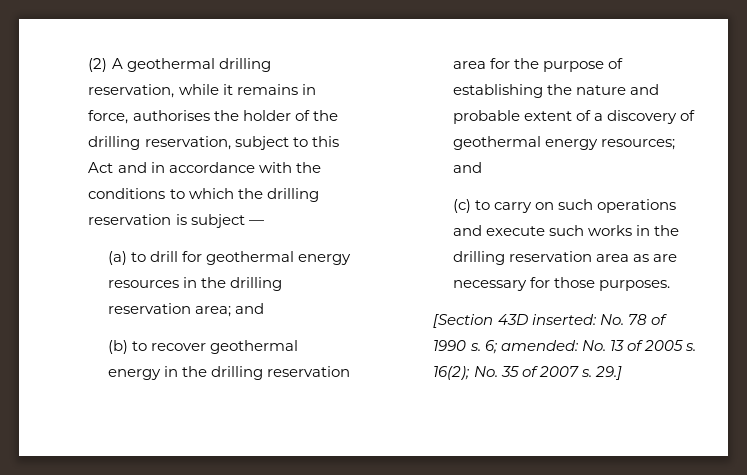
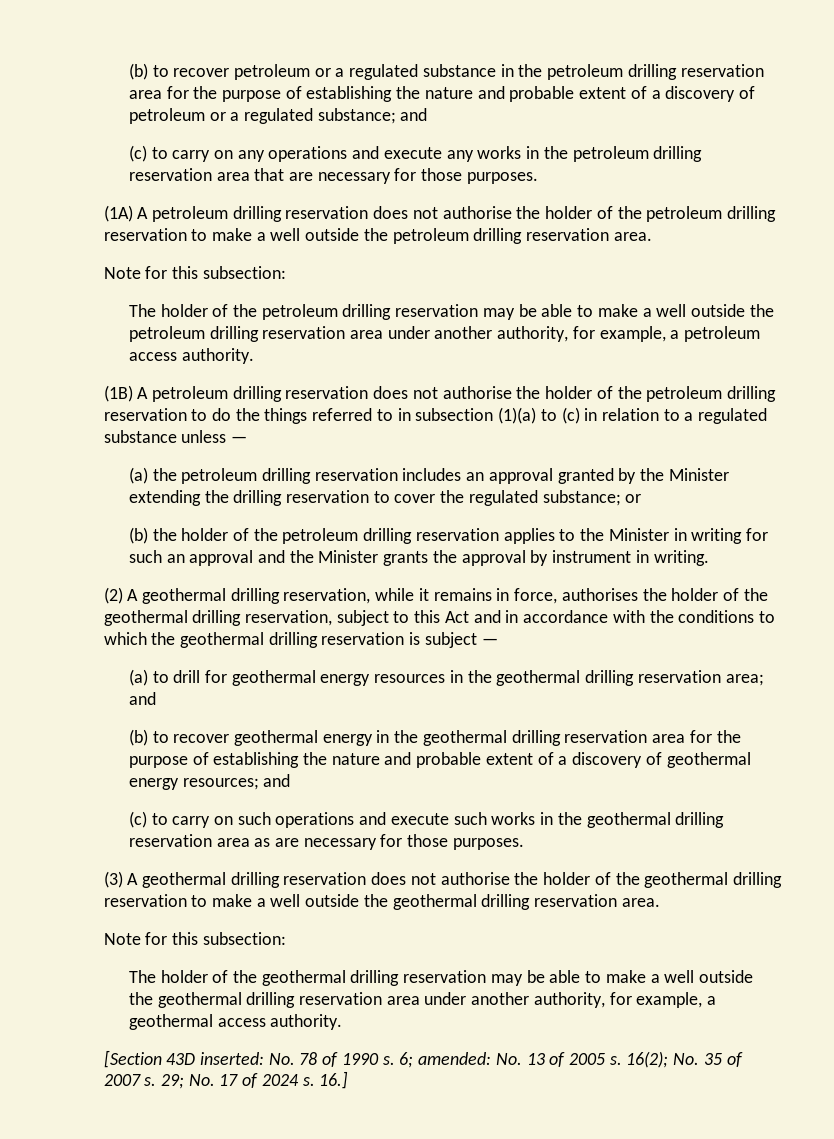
(88, 65) none -> [128,63,764,80] [128,86,755,102] [128,108,428,124] [128,145,703,162] [128,168,538,184] [103,205,776,222] [103,228,652,244] [103,266,286,279] [128,304,774,320] [128,326,761,342] [128,348,254,364] [103,385,776,402] [103,407,768,424] [103,430,247,443] [128,467,729,484] [128,490,642,506] [128,527,768,544] [128,550,709,566] (b) to recover petroleum or a regulated substance in the petroleum drilling reservation area for the purpose of establishing the nature and probable extent of a discovery of petroleum or a regulated substance; and // (c) to carry on any operations and execute any works in the petroleum drilling reservation area that are necessary for those purposes. // (1A) A petroleum drilling reservation does not authorise the holder of the petroleum drilling reservation to make a well outside the petroleum drilling reservation area. // Note for this subsection: // The holder of the petroleum drilling reservation may be able to make a well outside the petroleum drilling reservation area under another authority, for example, a petroleum access authority. // (1B) A petroleum drilling reservation does not authorise the holder of the petroleum drilling reservation to do the things referred to in subsection (1)(a) to (c) in relation to a regulated substance unless — // (a) the petroleum drilling reservation includes an approval granted by the Minister extending the drilling reservation to cover the regulated substance; or // (b) the holder of the petroleum drilling reservation applies to the Minister in writing for such an approval and the Minister grants the approval by instrument in writing. //
(338, 115) none -> [103,610,188,626] geothermal
(263, 193) none -> [179,632,264,648] geothermal
(227, 282) none -> [496,670,581,686] geothermal
(208, 371) none -> [422,730,507,746] geothermal
(680, 230) none -> [586,812,671,828] geothermal
(671, 285) none -> [103,871,782,888] [103,894,660,910] [103,932,286,945] [128,970,753,986] [128,992,717,1008] [128,1014,343,1030] // (3) A geothermal drilling reservation does not authorise the holder of the geothermal drilling reservation to make a well outside the geothermal drilling reservation area. // Note for this subsection: // The holder of the geothermal drilling reservation may be able to make a well outside the geothermal drilling reservation area under another authority, for example, a geothermal access authority.
[594,366,622,380] 29.] -> [160,1071,349,1089] 29; No. 17 of 2024 s. 16.]

